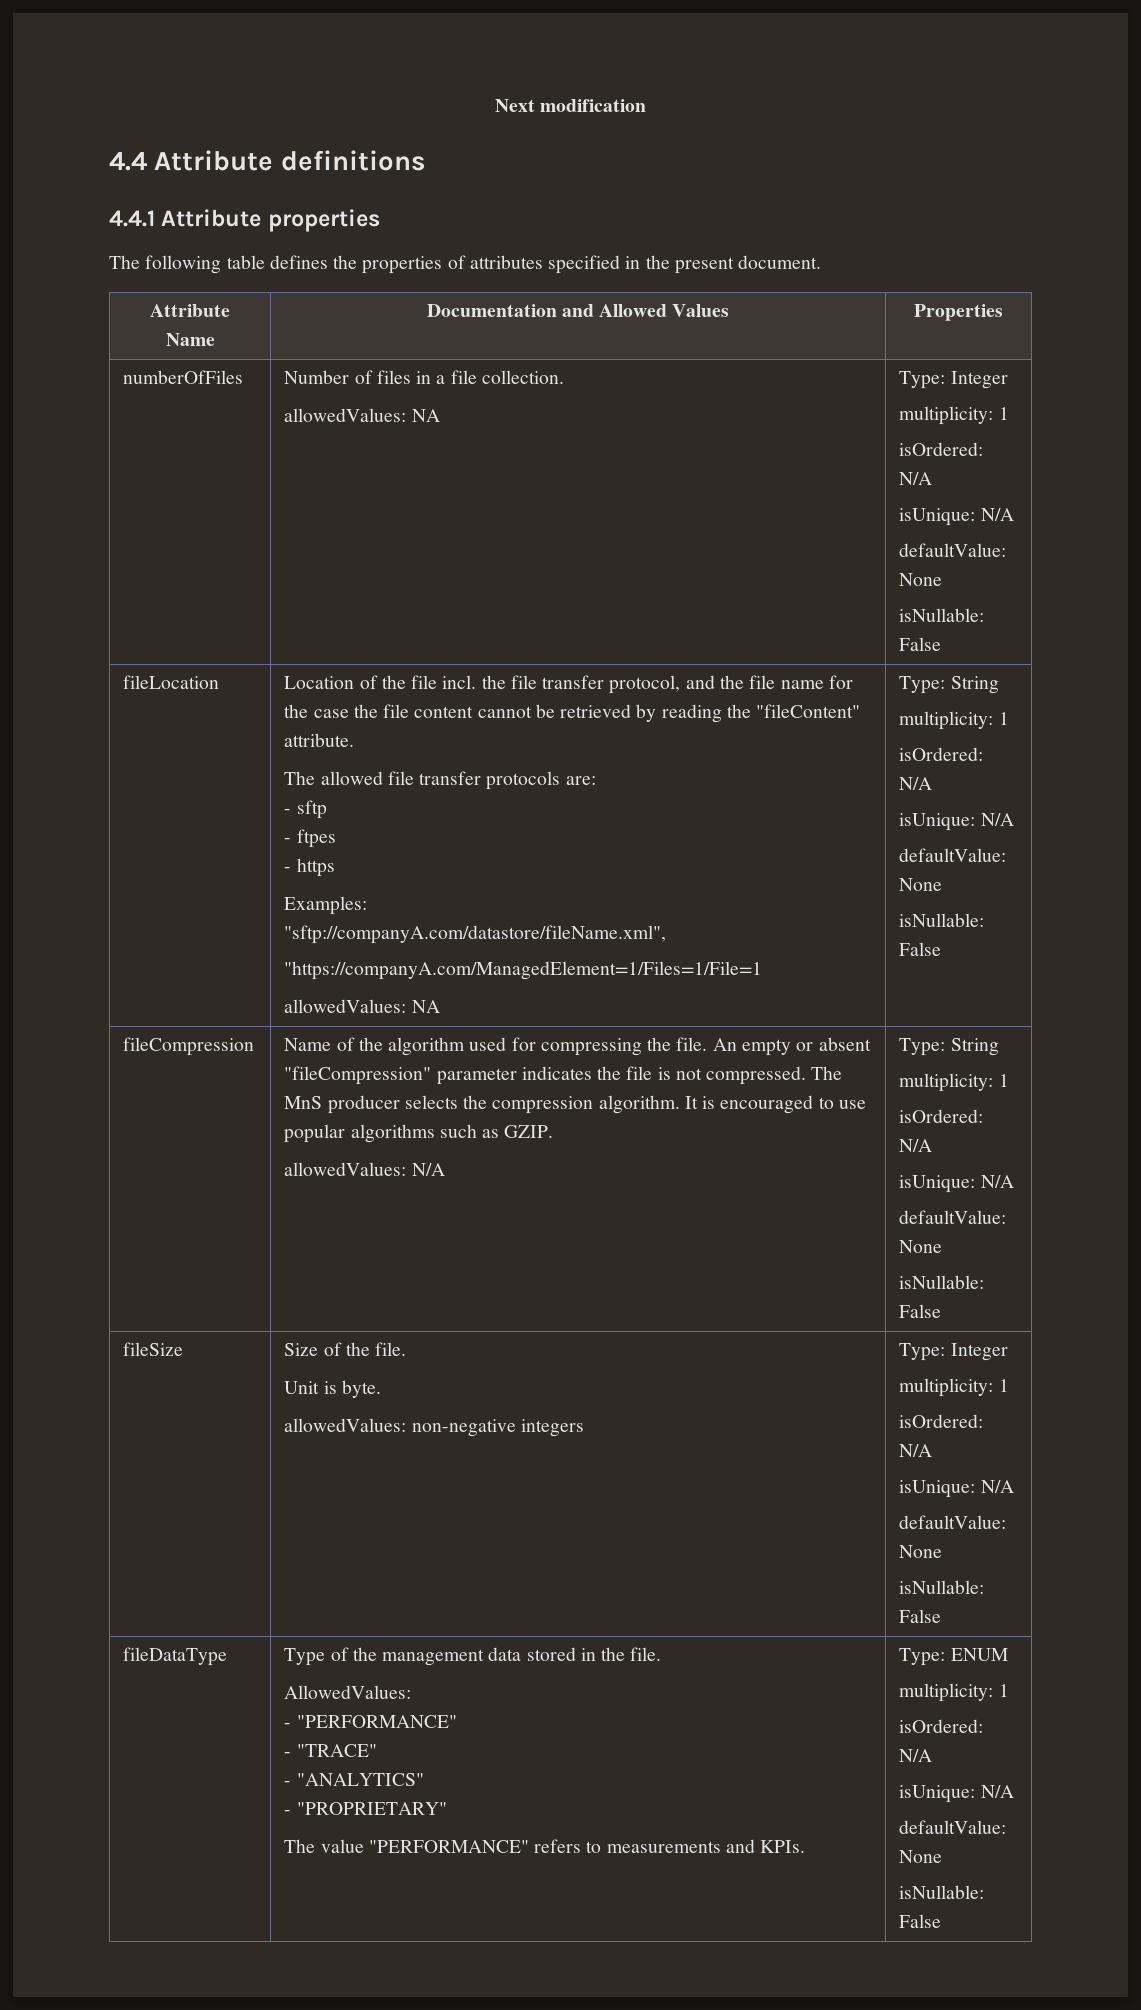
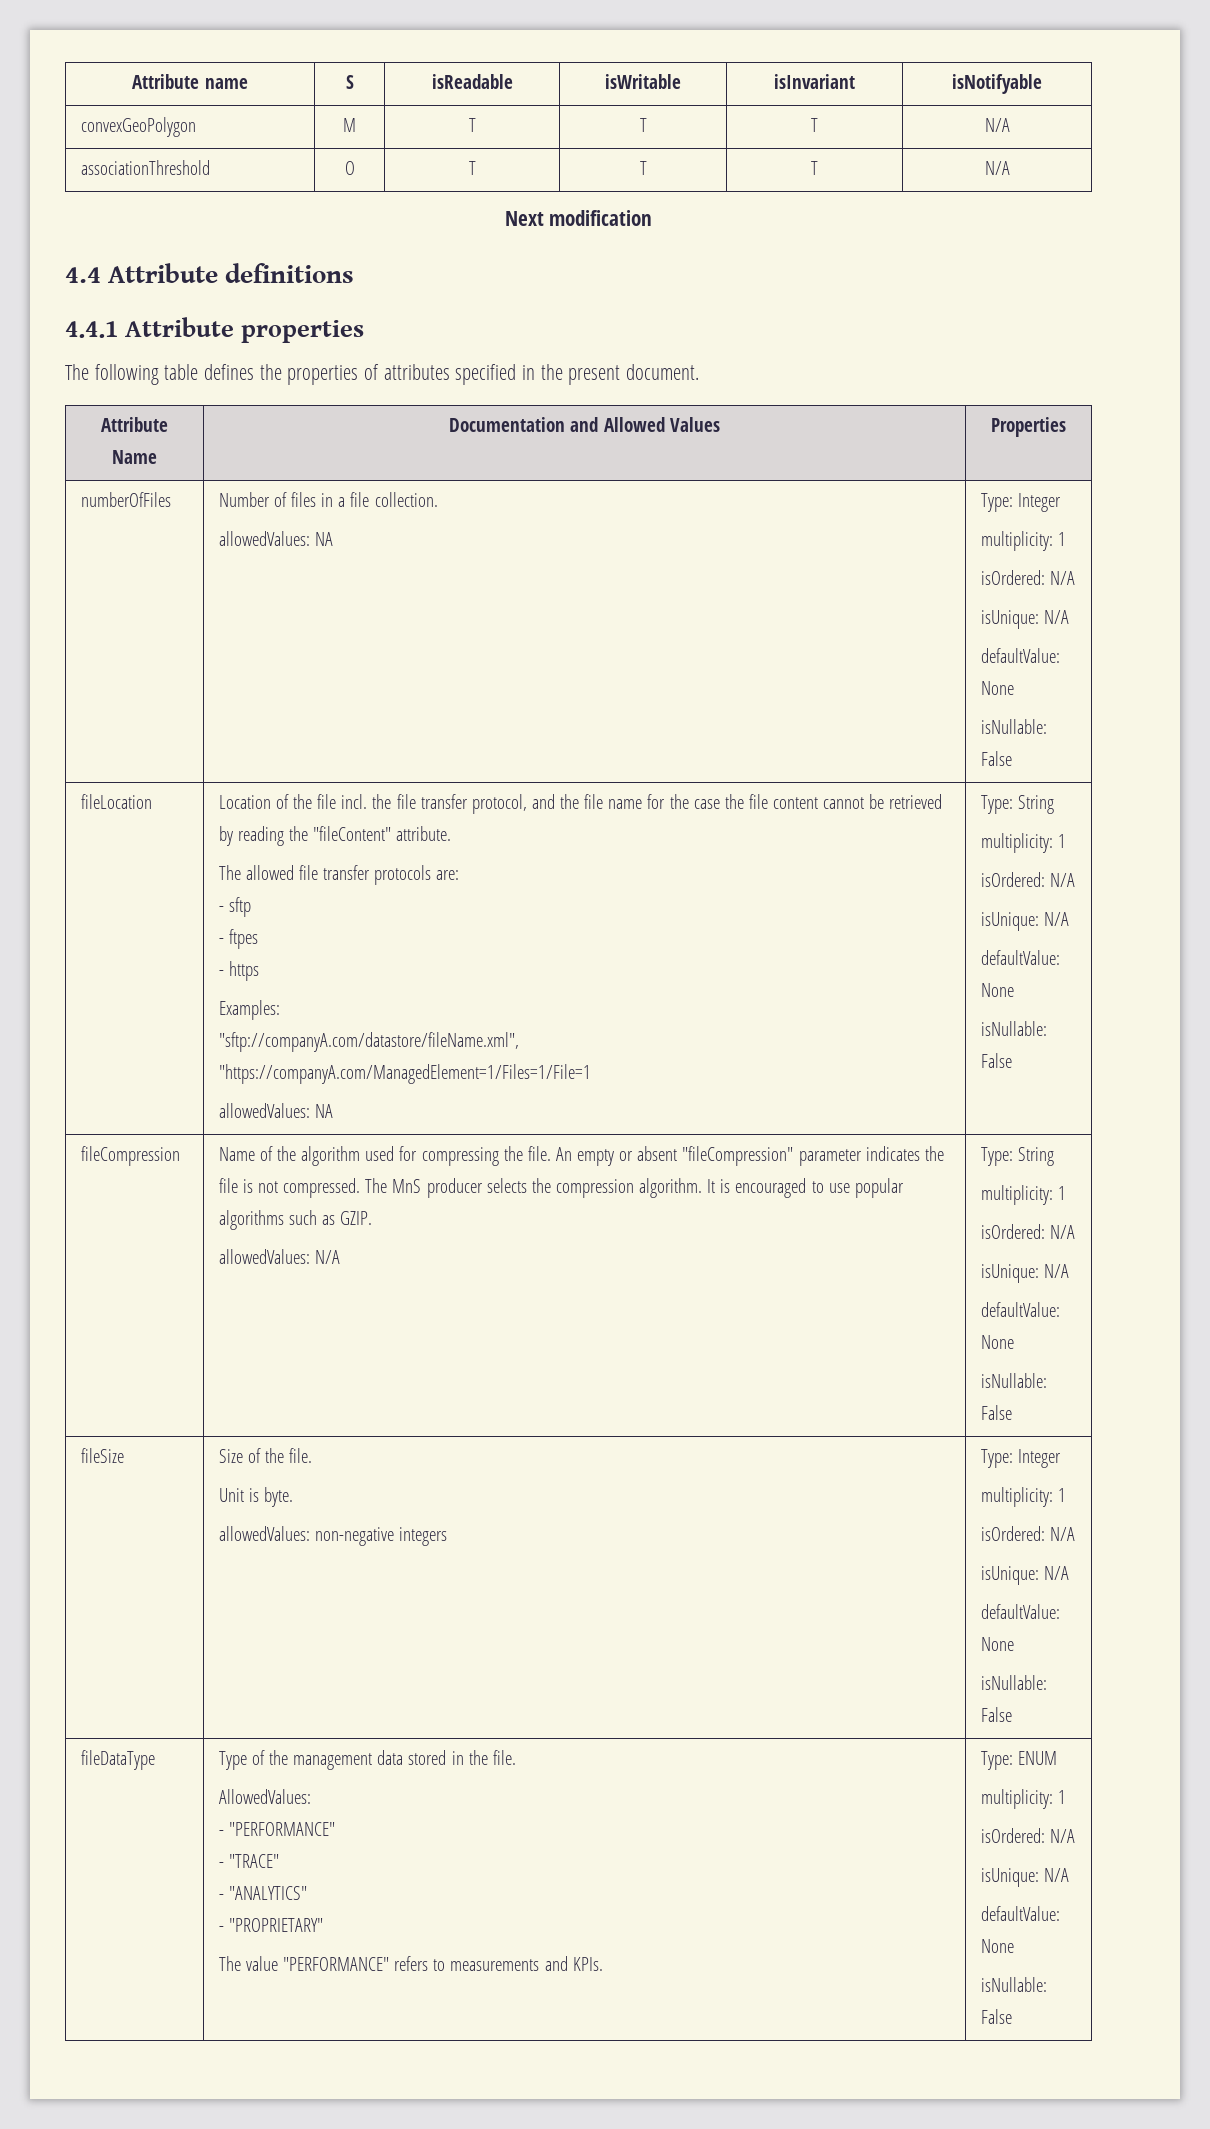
(494, 105) none -> [132,74,248,89] [345,75,354,89] [431,74,513,89] [605,74,681,89] [774,74,855,89] [952,74,1042,94] [80,117,196,137] [343,118,356,132] [468,118,476,132] [639,118,647,132] [811,118,818,132] [984,118,1010,132] [80,160,210,175] [344,161,355,175] [468,161,476,175] [639,161,647,175] [811,161,818,175] [984,161,1010,175] Attribute name | S | isReadable | isWritable | isInvariant | isNotifyable // convexGeoPolygon | M | T | T | T | N/A // associationThreshold | O | T | T | T | N/A //

